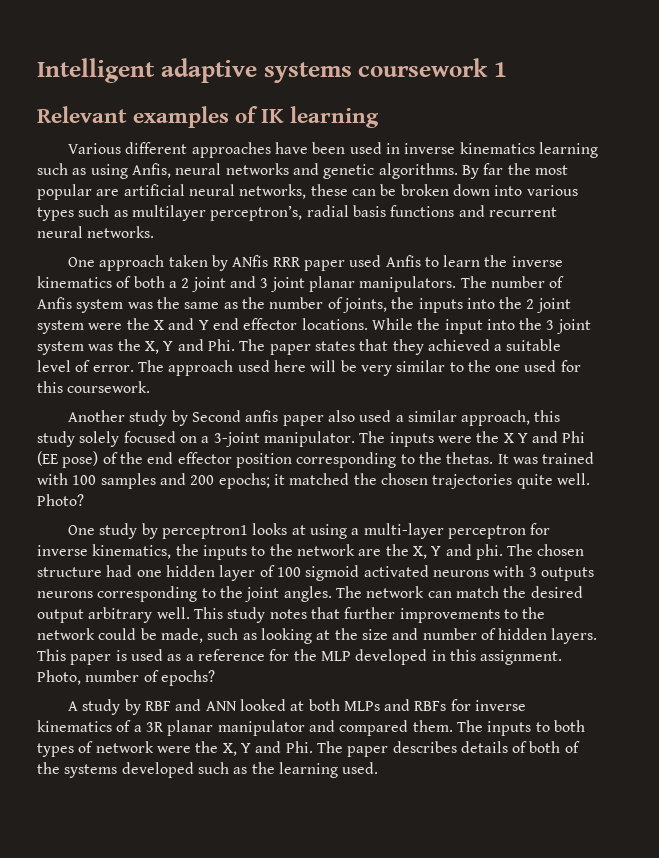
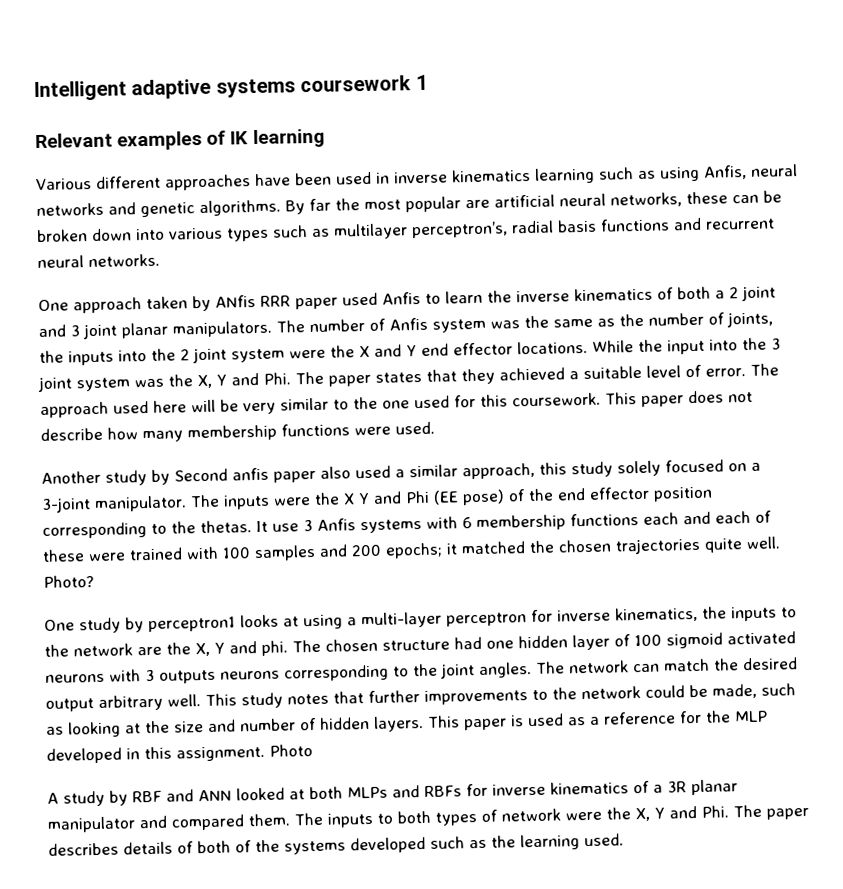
(151, 387) none -> [605,390,753,407] [40,421,435,443] This paper does not describe how many membership functions were used.
[512,457,538,464] was -> [272,510,772,534] [42,549,126,562] use 3 Anfis systems with 6 membership functions each and each of these were
[37,670,215,686] Photo, number of epochs? -> [269,744,313,757] Photo

